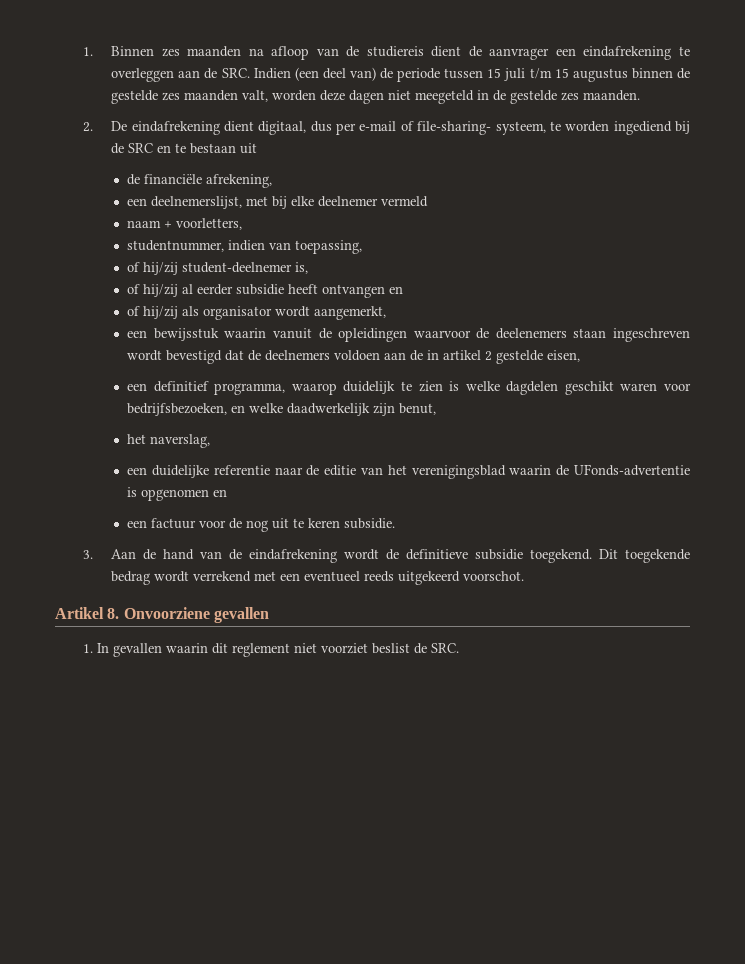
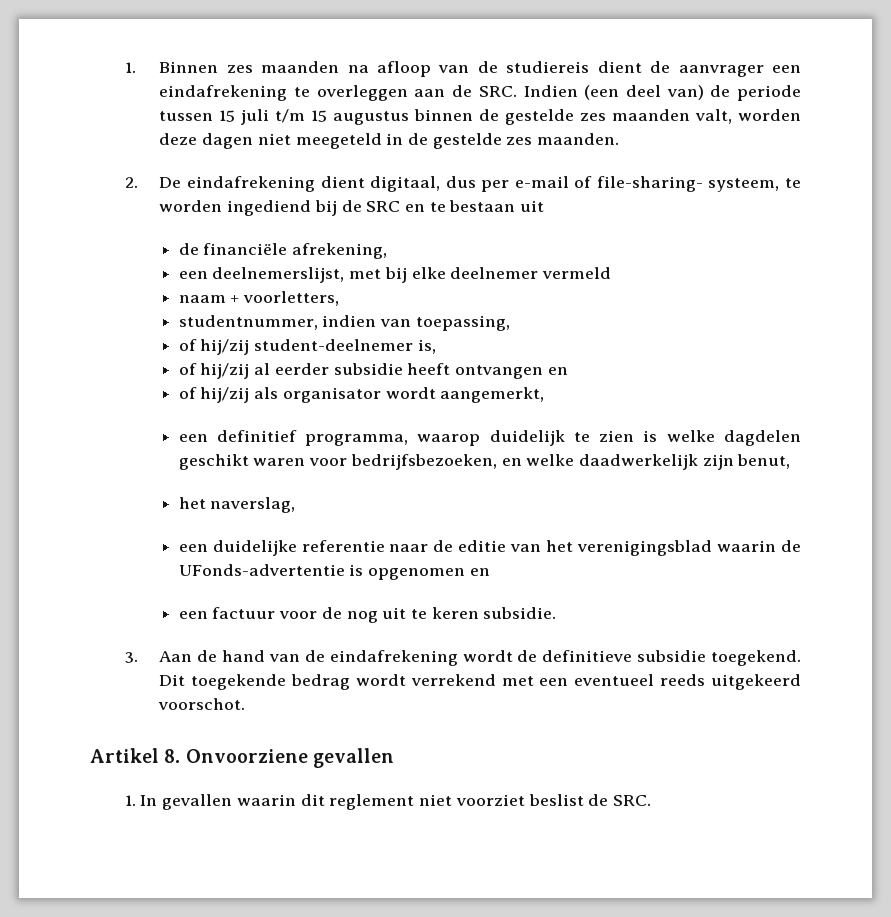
[127,328,690,342] [127,350,581,364] // een bewijsstuk waarin vanuit de opleidingen waarvoor de deelenemers staan ingeschreven wordt bevestigd dat de deelnemers voldoen aan de in artikel 2 gestelde eisen, -> (545, 395) none

